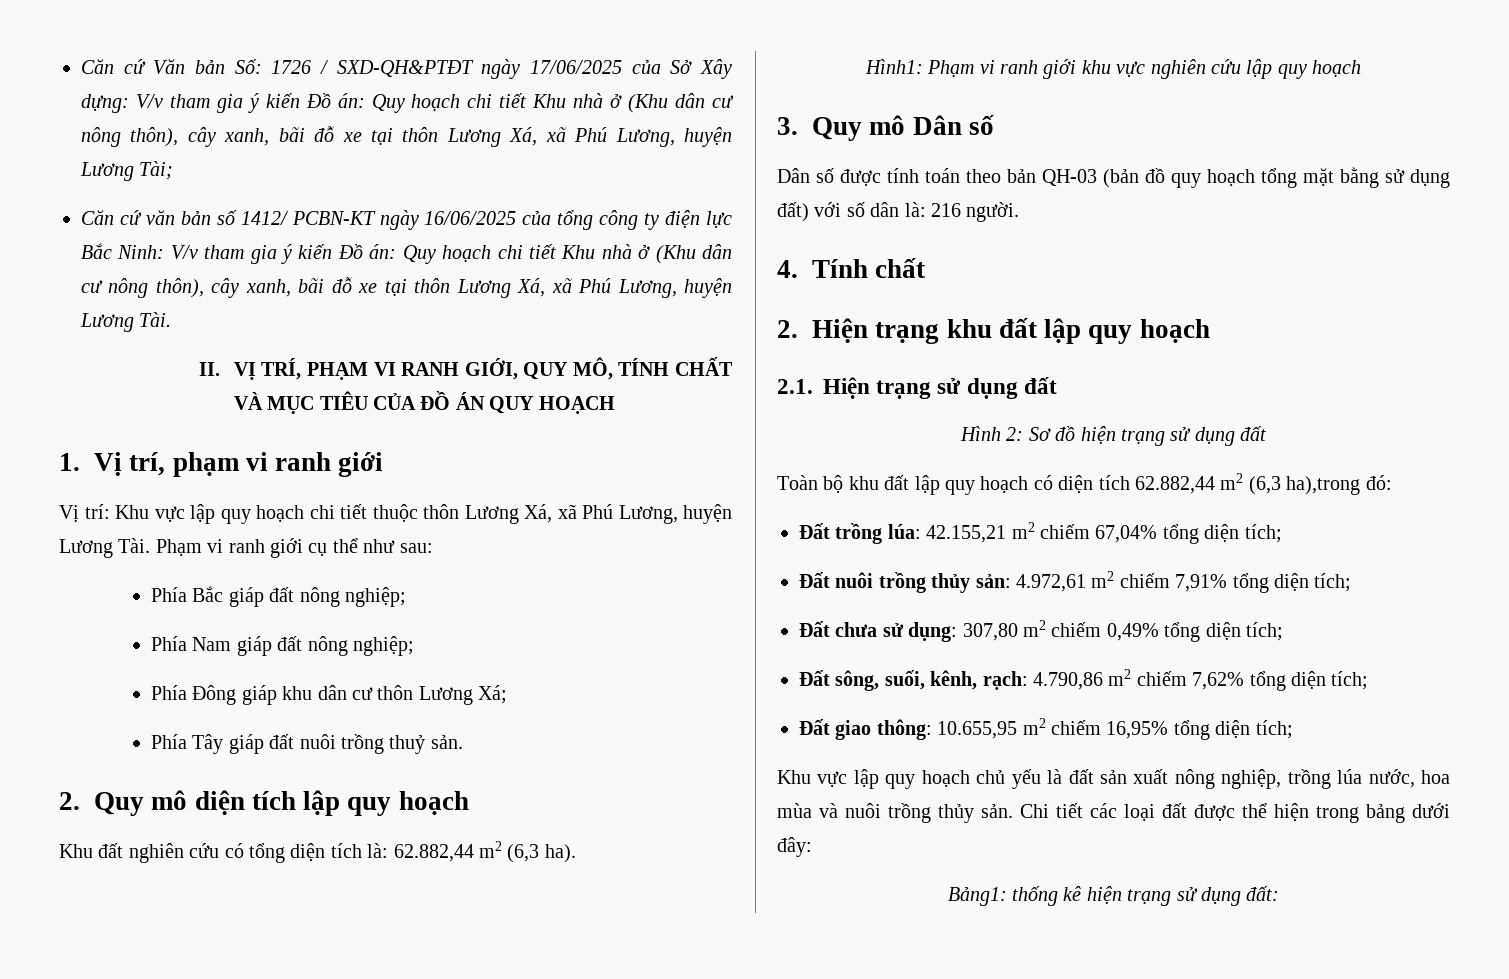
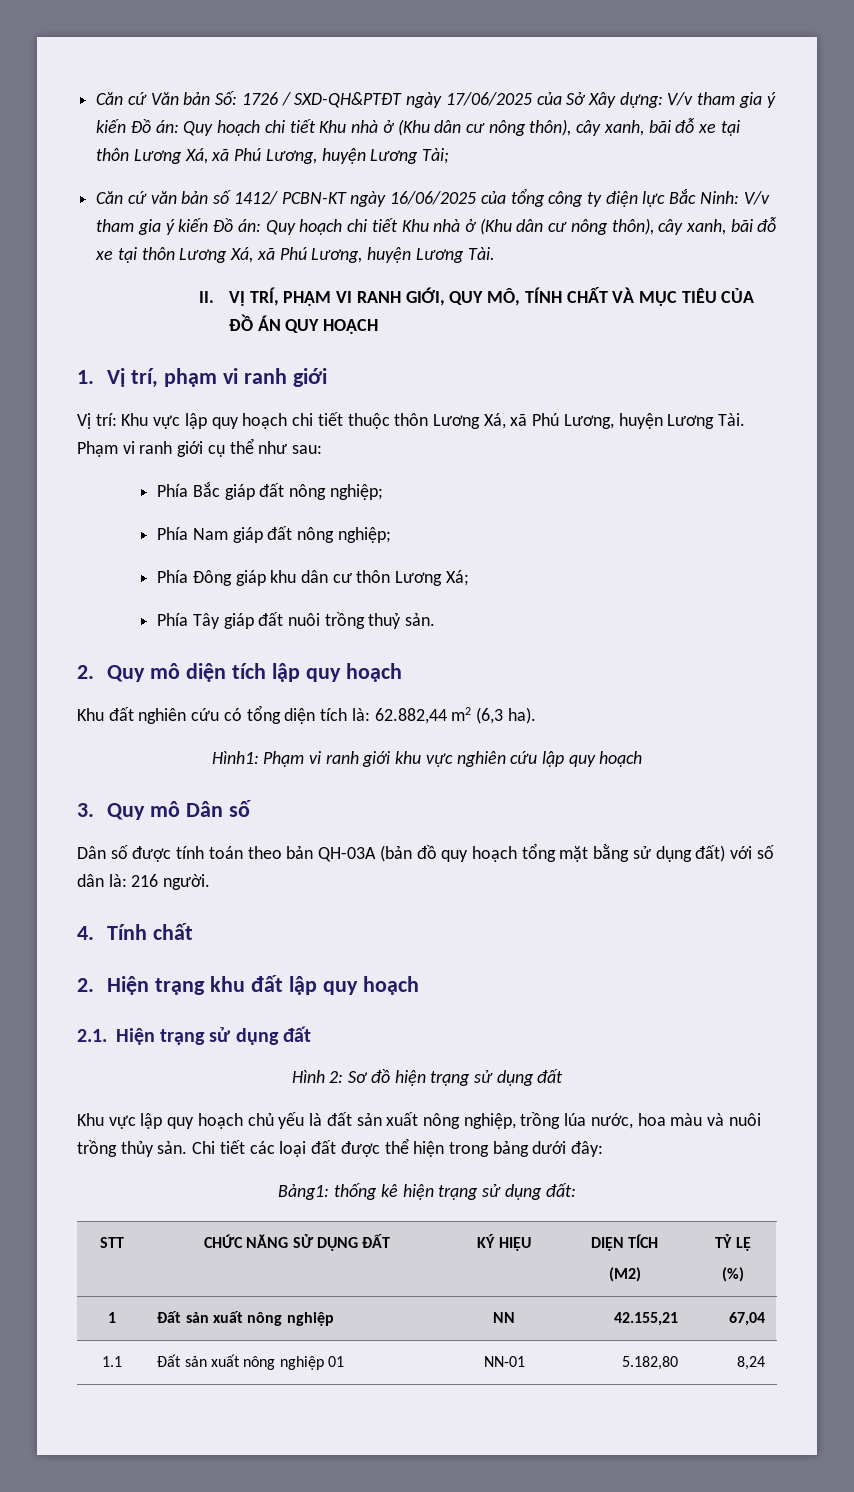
[1042,169,1097,186] QH-03 -> [318,847,377,862] QH-03A
[777,473,1392,495] [799,522,1282,544] [799,571,1352,593] [799,620,1283,642] [799,669,1369,691] [799,718,1293,740] // Toàn bộ khu đất lập quy hoạch có diện tích 62.882,44 m2 (6,3 ha),trong đó: // Đất trồng lúa: 42.155,21 m2 chiếm 67,04% tổng diện tích; // Đất nuôi trồng thủy sản: 4.972,61 m2 chiếm 7,91% tổng diện tích; // Đất chưa sử dụng: 307,80 m2 chiếm 0,49% tổng diện tích; // Đất sông, suối, kênh, rạch: 4.790,86 m2 chiếm 7,62% tổng diện tích; // Đất giao thông: 10.655,95 m2 chiếm 16,95% tổng diện tích; -> (564, 1076) none
[777,803,812,818] mùa -> [670,1113,703,1126] màu
(1280, 893) none -> [99,1237,124,1248] [203,1234,391,1251] [477,1234,531,1251] [590,1234,659,1251] [608,1267,641,1282] [715,1234,751,1251] [722,1267,744,1282] [107,1312,116,1323] [157,1311,334,1326] [493,1312,515,1323] [613,1312,678,1326] [728,1312,765,1326] [101,1356,122,1367] [157,1354,344,1370] [483,1356,525,1367] [621,1356,678,1370] [736,1356,765,1370] // STT | CHỨC NĂNG SỬ DỤNG ĐẤT | KÝ HIỆU | DIỆN TÍCH // (M2) | TỶ LỆ // (%) // 1 | Đất sản xuất nông nghiệp | NN | 42.155,21 | 67,04 // 1.1 | Đất sản xuất nông nghiệp 01 | NN-01 | 5.182,80 | 8,24

